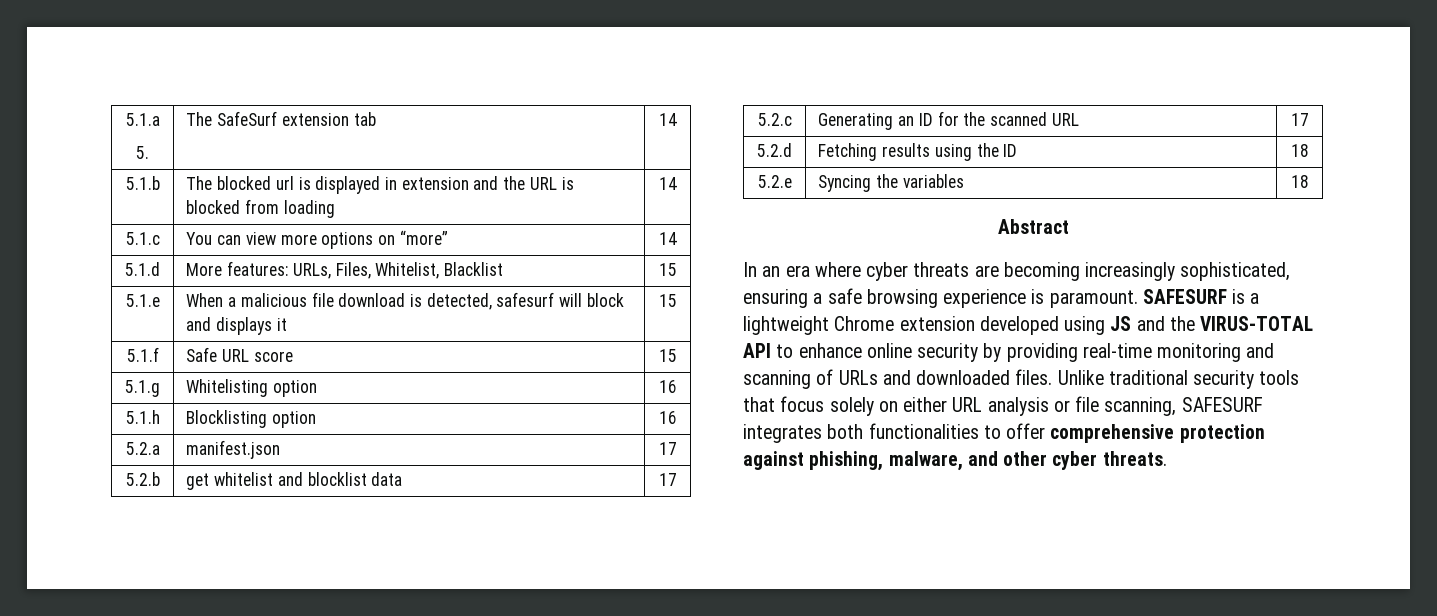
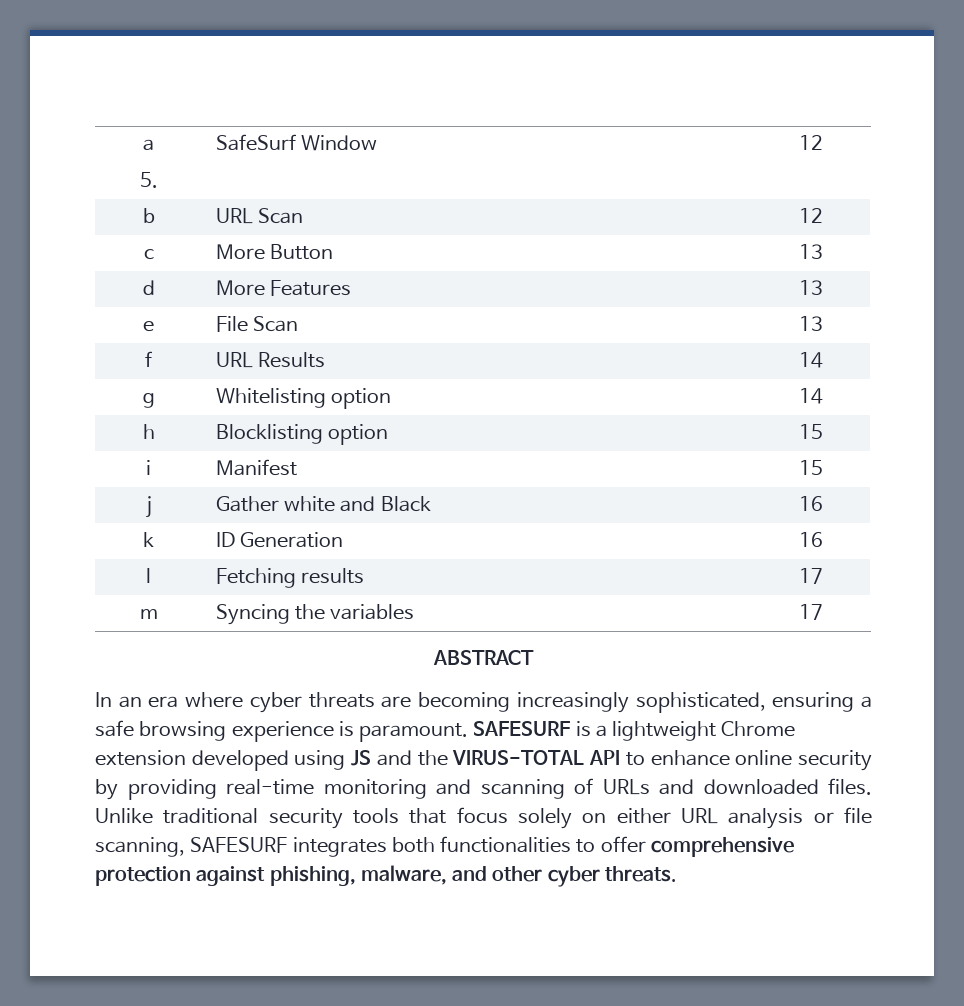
[125,113,160,126] 5.1.a -> [143,139,154,151] a
[186,111,376,126] [658,113,677,126] [125,176,160,190] [186,176,574,194] [186,199,335,218] [658,177,677,190] [125,232,160,245] [186,230,448,249] [658,232,677,245] [125,262,160,276] [186,261,503,279] [658,263,677,276] [125,294,160,307] [186,292,624,310] [186,317,287,335] [658,294,677,307] [126,347,159,362] [186,347,293,362] [658,349,677,362] [125,380,160,397] The SafeSurf extension tab | 14 // 5.1.b | The blocked url is displayed in extension and the URL is blocked from loading | 14 // 5.1.c | You can view more options on “more” | 14 // 5.1.d | More features: URLs, Files, Whitelist, Blacklist | 15 // 5.1.e | When a malicious file download is detected, safesurf will block and displays it | 15 // 5.1.f | Safe URL score | 15 // 5.1.g -> [215,134,378,151] [799,135,823,150] [142,208,155,223] [215,208,304,224] [799,208,823,223] [143,249,154,260] [215,244,334,260] [799,244,823,259] [142,280,155,295] [215,280,352,296] [799,280,823,295] [143,321,154,332] [215,316,299,332] [799,316,823,331] [145,351,152,367] [215,352,326,368] [799,352,823,368] [142,393,155,408] SafeSurf Window | 12 // b | URL Scan | 12 // c | More Button | 13 // d | More Features | 13 // e | File Scan | 13 // f | URL Results | 14 // g
[658,380,677,393] [125,410,160,424] 16 // 5.1.h -> [799,388,823,404] [142,424,155,439] 14 // h
[658,411,677,424] [125,442,160,455] [186,440,281,459] [658,442,677,455] [125,472,160,486] [186,472,403,490] [658,473,677,486] [757,113,792,126] [818,111,1079,130] [1290,113,1309,126] [757,143,792,157] [818,143,1018,161] [1290,144,1309,157] [757,175,792,188] 16 // 5.2.a | manifest.json | 17 // 5.2.b | get whitelist and blocklist data | 17 // 5.2.c | Generating an ID for the scanned URL | 17 // 5.2.d | Fetching results using the ID | 18 // 5.2.e -> [799,424,823,439] [146,460,151,475] [215,459,297,476] [799,460,823,475] [145,496,152,518] [215,496,431,512] [799,496,823,511] [143,532,154,547] [215,532,344,548] [799,532,823,547] [146,568,151,583] [215,568,365,588] [799,568,823,584] [139,609,158,619] 15 // i | Manifest | 15 // j | Gather white and Black | 16 // k | ID Generation | 16 // l | Fetching results | 17 // m
[1290,175,1309,188] [997,219,1069,234] 18 // Abstract -> [799,604,823,620] [432,650,535,665] 17 // ABSTRACT

